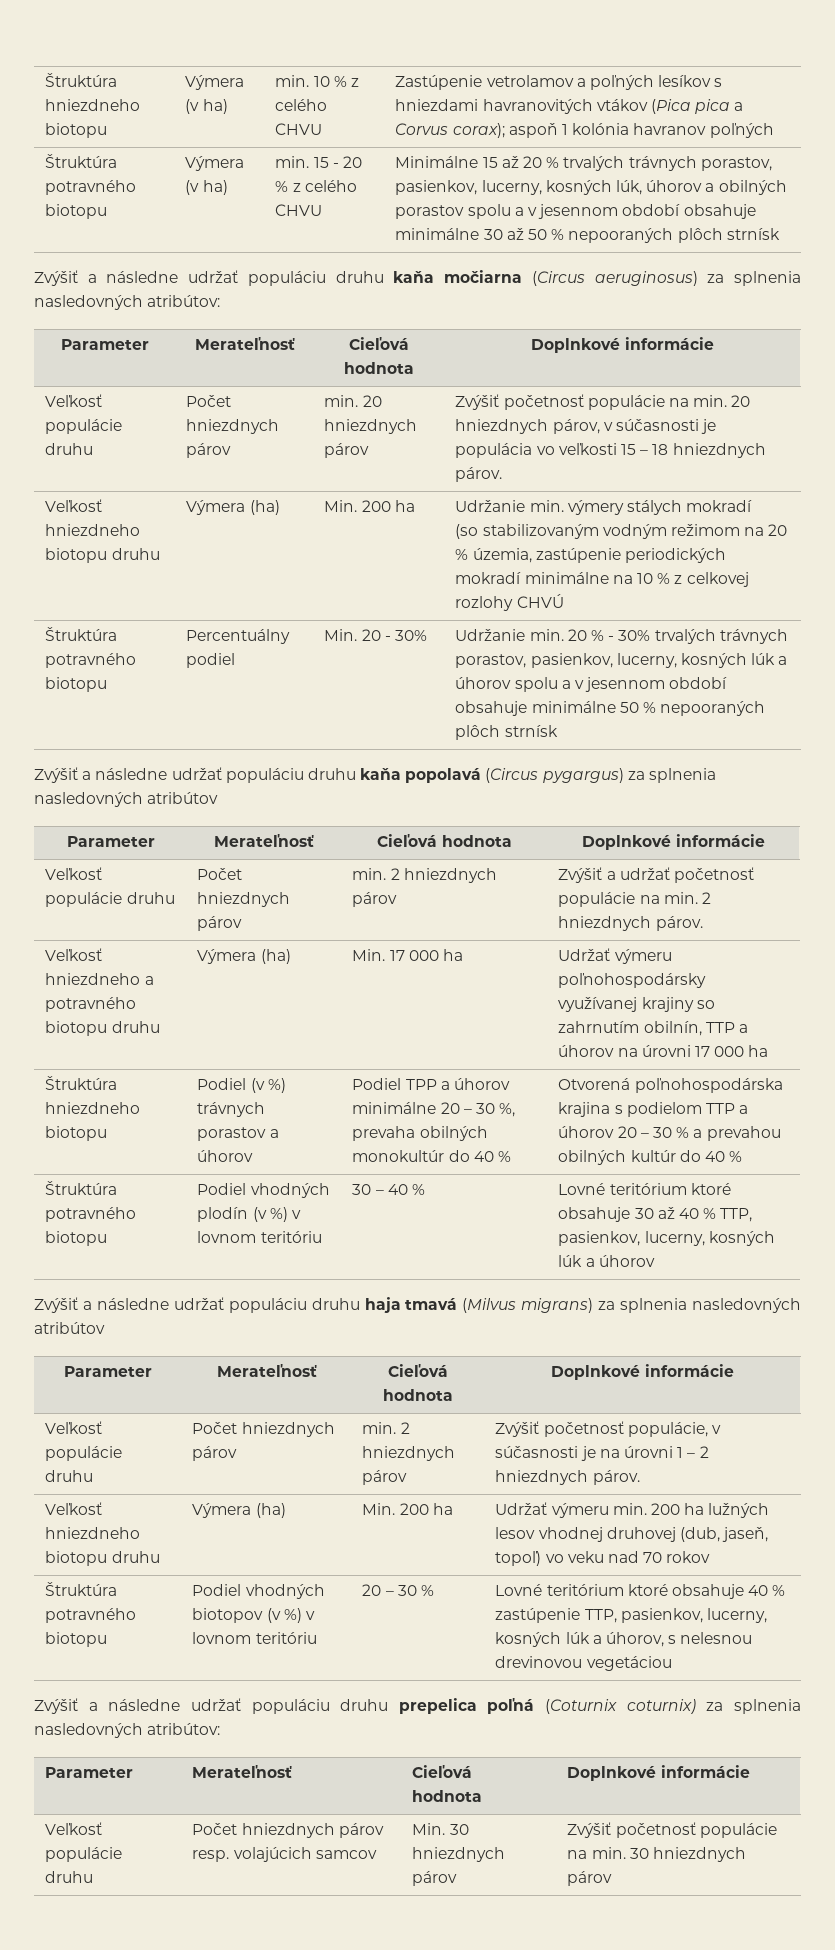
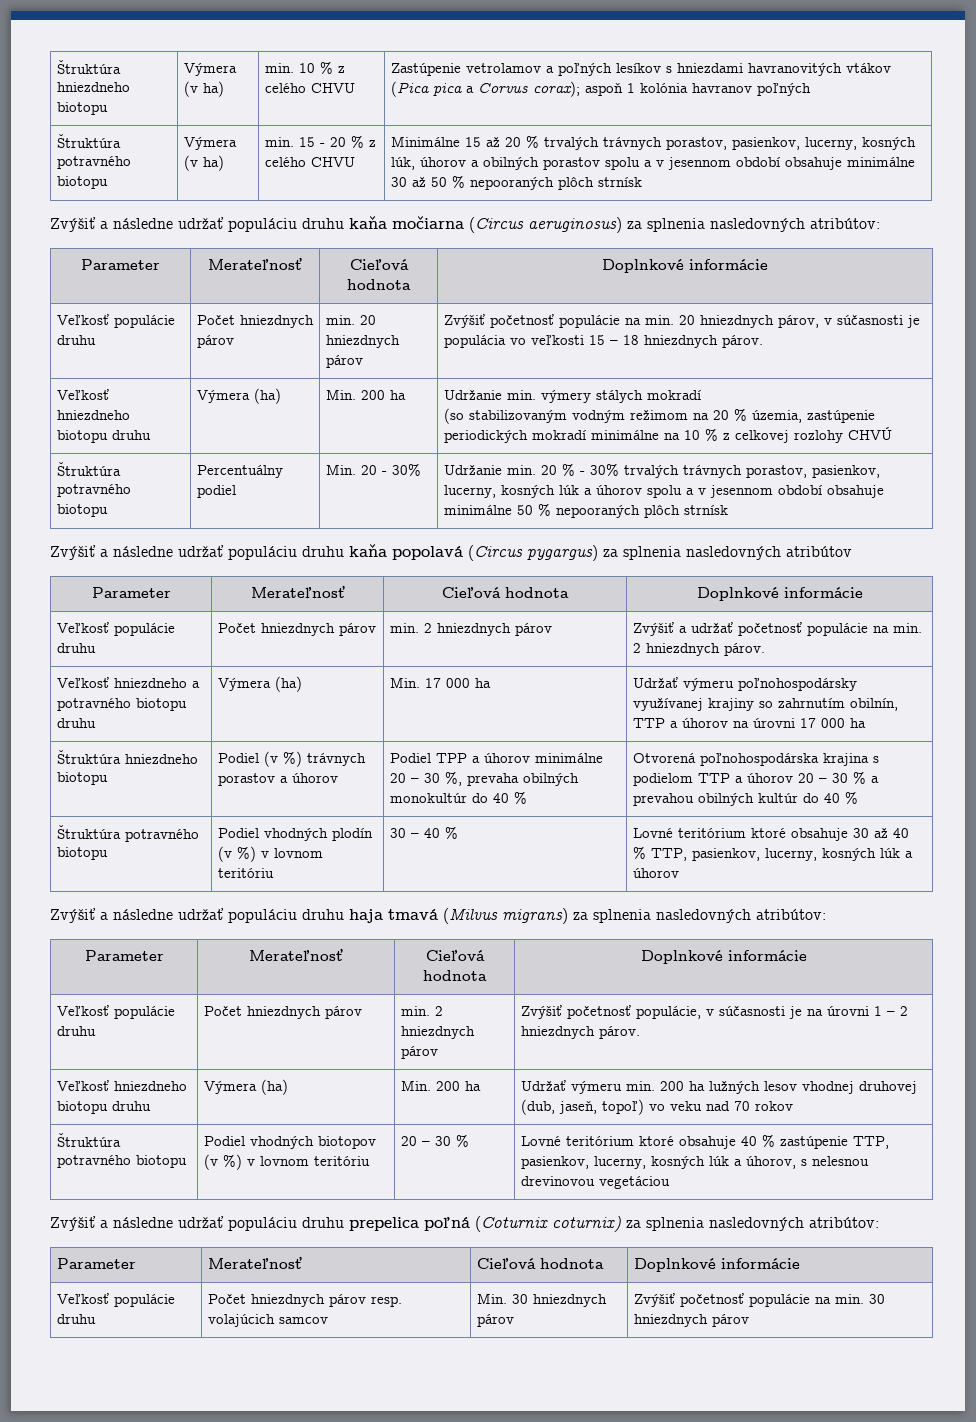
[34,1322,105,1334] atribútov -> [756,909,826,920] atribútov:

